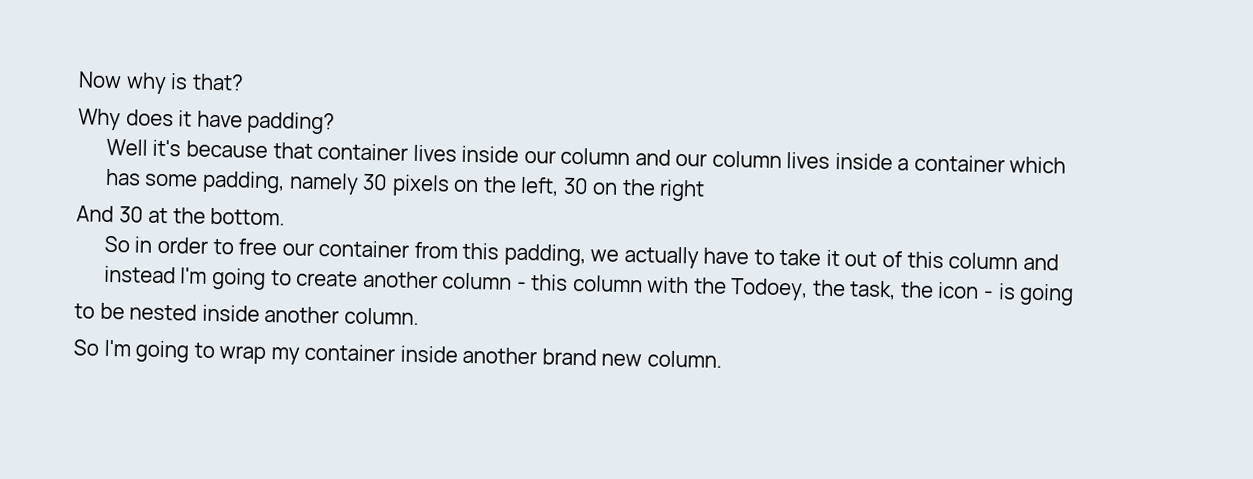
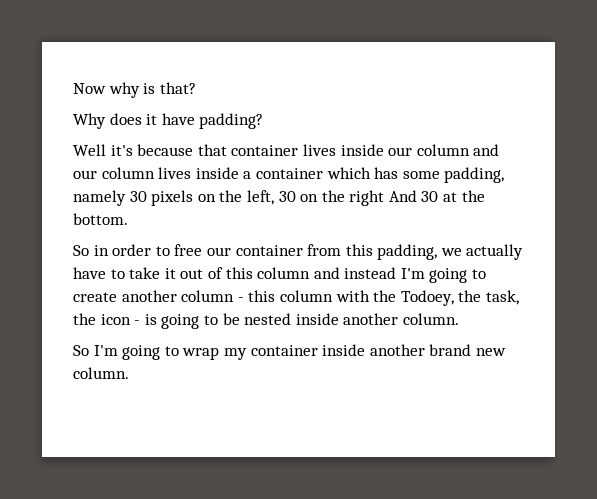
(1067, 165) // -> (371, 173) none
(706, 190) // -> (385, 198) none
(1059, 262) // -> (340, 273) none
(1075, 294) // -> (200, 321) none

